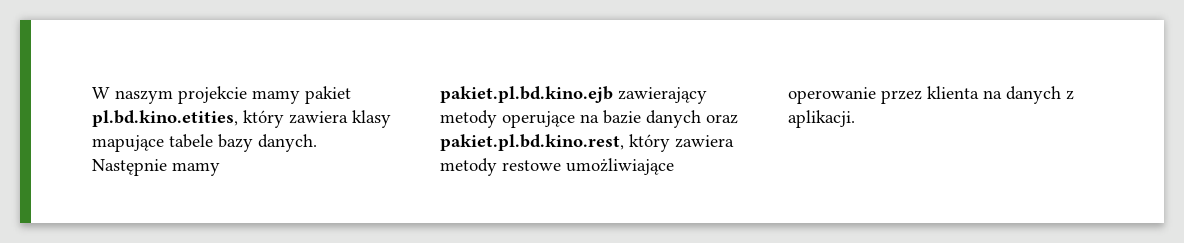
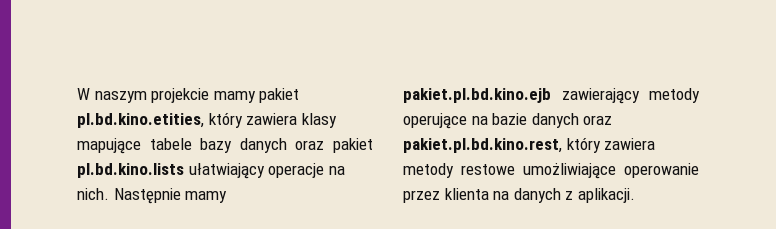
[258,134,317,152] danych. -> [239,138,373,153] [77,163,345,179] [77,188,109,200] danych oraz pakiet pl.bd.kino.lists ułatwiający operacje na nich.

